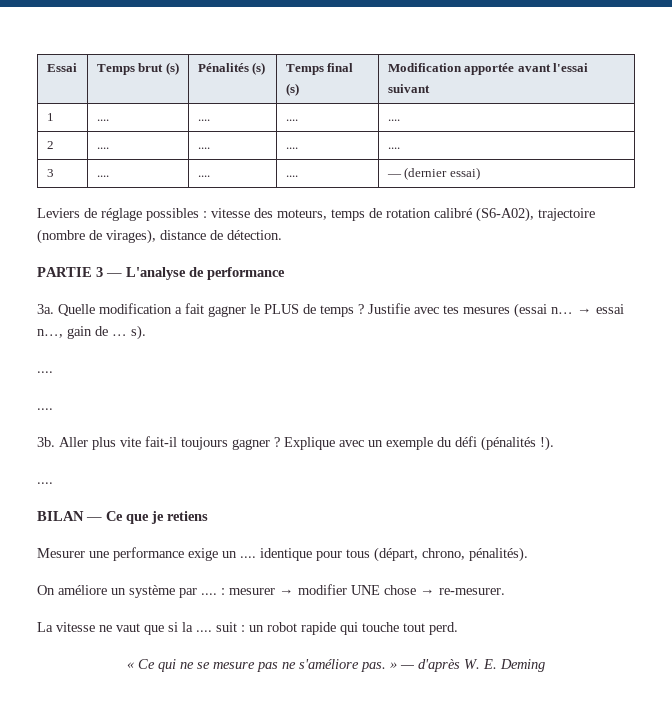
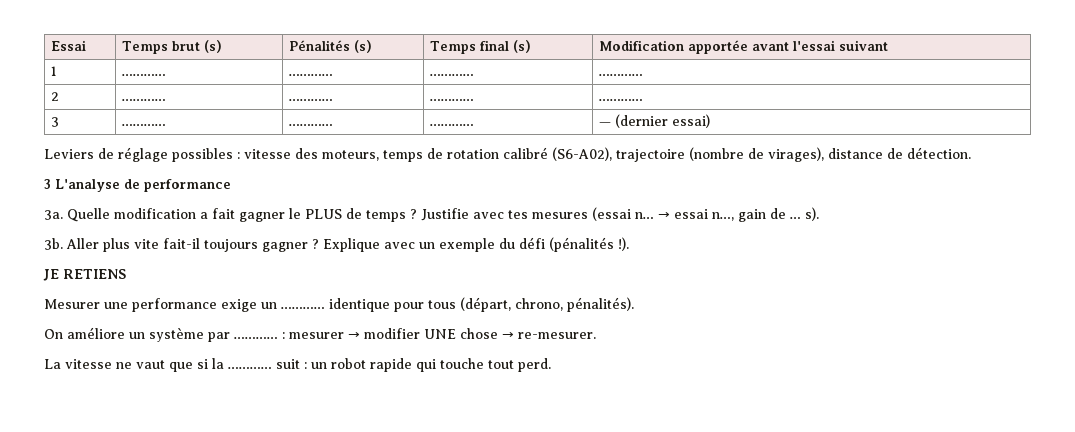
[96,119,109,121] [197,119,210,121] [285,119,298,121] [387,119,400,121] [46,141,54,149] [96,147,109,149] [197,147,210,149] [285,147,298,149] [387,147,400,149] [46,169,54,177] [96,175,109,177] [197,175,210,177] [285,175,298,177] .... | .... | .... | .... // 2 | .... | .... | .... | .... // 3 | .... | .... | .... -> [122,74,167,76] [289,74,334,76] [430,74,475,76] [599,74,644,76] [51,92,60,101] [122,99,167,101] [289,99,334,101] [430,99,475,101] [599,99,644,101] [51,117,60,127] [122,124,167,126] [289,124,334,126] [430,124,475,126] ………… | ………… | ………… | ………… // 2 | ………… | ………… | ………… | ………… // 3 | ………… | ………… | …………
[37,267,122,277] PARTIE 3 — -> [44,179,51,189] 3
[37,371,53,373] [37,408,53,410] // .... // .... -> (819, 214) none
[37,482,53,484] [37,511,208,524] .... // BILAN — Ce que je retiens -> [43,269,126,281] JE RETIENS
[240,556,256,558] .... -> [281,307,325,309] …………
[201,593,217,595] .... -> [234,337,278,339] …………
[196,630,212,632] .... -> [228,367,272,369] …………
[127,659,545,672] // « Ce qui ne se mesure pas ne s'améliore pas. » — d'après W. E. Deming -> (551, 365) none

